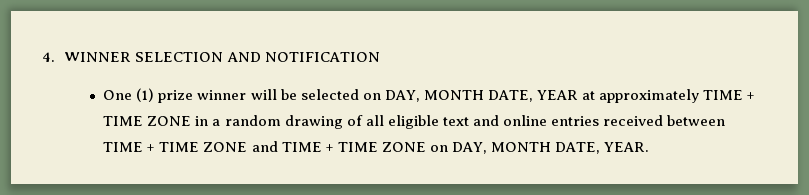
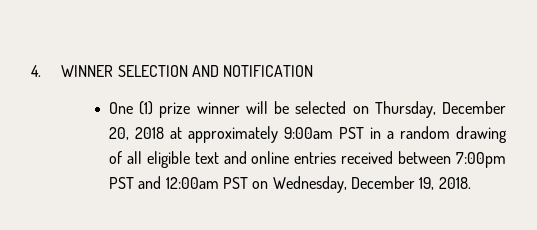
[384,89,756,103] [103,116,192,126] DAY, MONTH DATE, YEAR at approximately TIME + TIME ZONE -> [374,101,507,118] [108,126,364,143] Thursday, December 20, 2018 at approximately 9:00am PST
[103,141,649,154] TIME + TIME ZONE and TIME + TIME ZONE on DAY, MONTH DATE, YEAR. -> [455,152,506,168] [108,176,471,193] 7:00pm PST and 12:00am PST on Wednesday, December 19, 2018.

